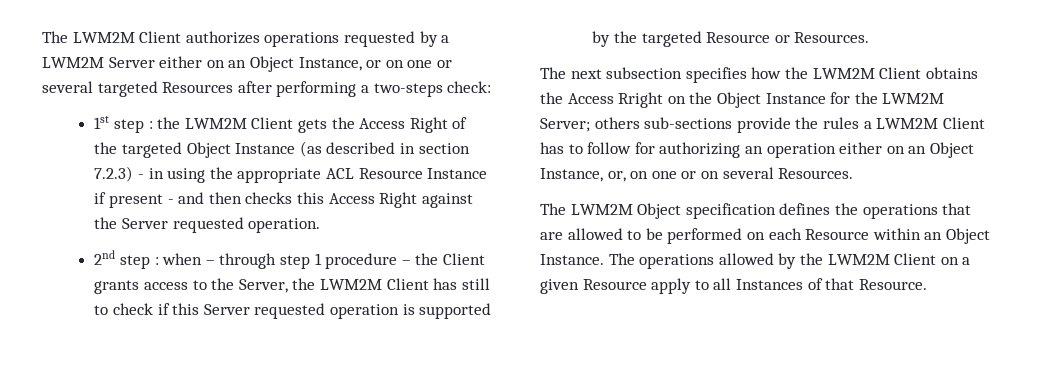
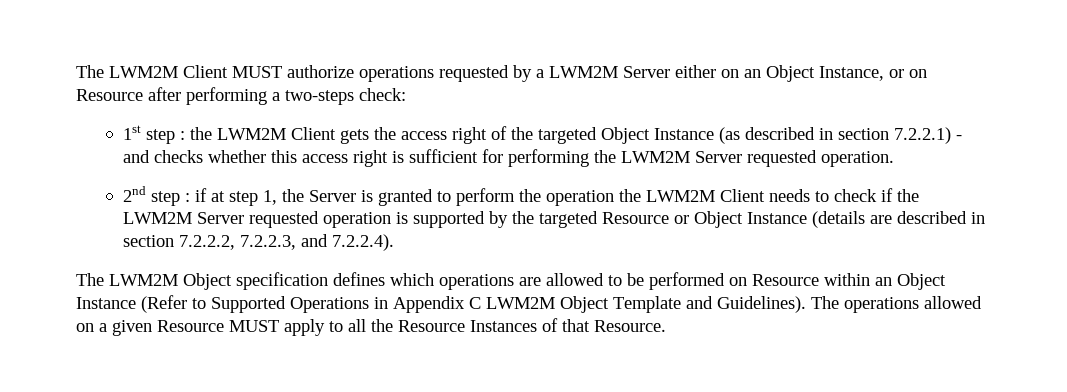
[185,31,260,44] authorizes -> [232,65,354,78] MUST authorize
[407,60,452,68] [42,81,234,97] one or several targeted Resources -> [76,89,143,101] Resource
[359,117,448,133] Access Right -> [400,127,487,144] access right
[94,166,488,183] [94,192,473,208] [94,217,118,229] 7.2.3) - in using the appropriate ACL Resource Instance if present - and then checks this Access Right against the -> [893,127,962,144] [122,149,690,167] 7.2.2.1) - and checks whether this access right is sufficient for performing the LWM2M
[162,253,485,269] [94,278,490,294] when – through step 1 procedure – the Client grants access to the Server, the LWM2M Client has still -> [194,188,810,206] if at step 1, the Server is granted to perform the operation the LWM2M Client needs
[172,303,200,315] this -> [896,189,919,202] [122,212,192,224] the LWM2M
[794,32,870,43] [540,67,978,83] [540,92,945,108] [540,117,985,133] [540,142,974,158] [540,167,854,182] Resources. // The next subsection specifies how the LWM2M Client obtains the Access Rright on the Object Instance for the LWM2M Server; others sub-sections provide the rules a LWM2M Client has to follow for authorizing an operation either on an Object Instance, or, on one or on several Resources. -> [693,211,985,228] [122,234,394,251] Object Instance (details are described in section 7.2.2.2, 7.2.2.3, and 7.2.2.4).
[834,203,972,219] the operations that -> [390,273,514,290] which operations
[768,228,802,240] each -> (747, 281) none
[540,253,937,269] Instance. The operations allowed by the LWM2M Client -> [76,295,982,313] Instance (Refer to Supported Operations in Appendix C LWM2M Object Template and Guidelines). The operations allowed
(647, 284) none -> [229,320,279,332] MUST
(732, 284) none -> [371,319,465,332] the Resource

